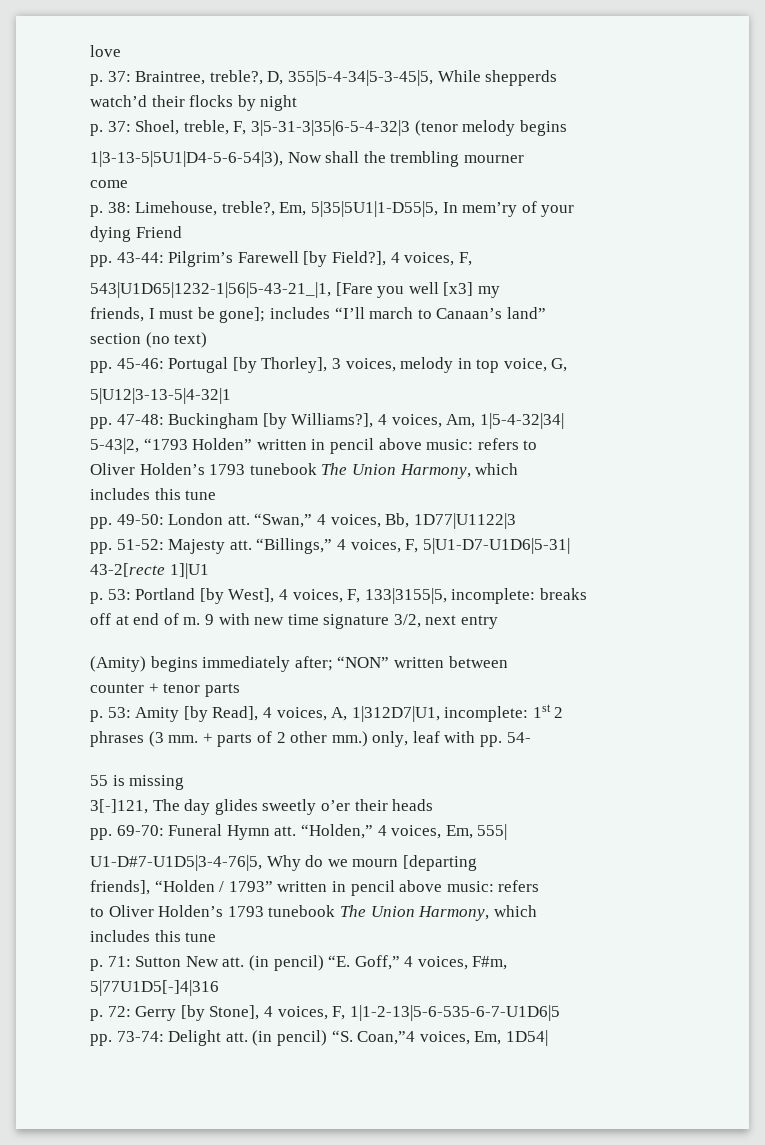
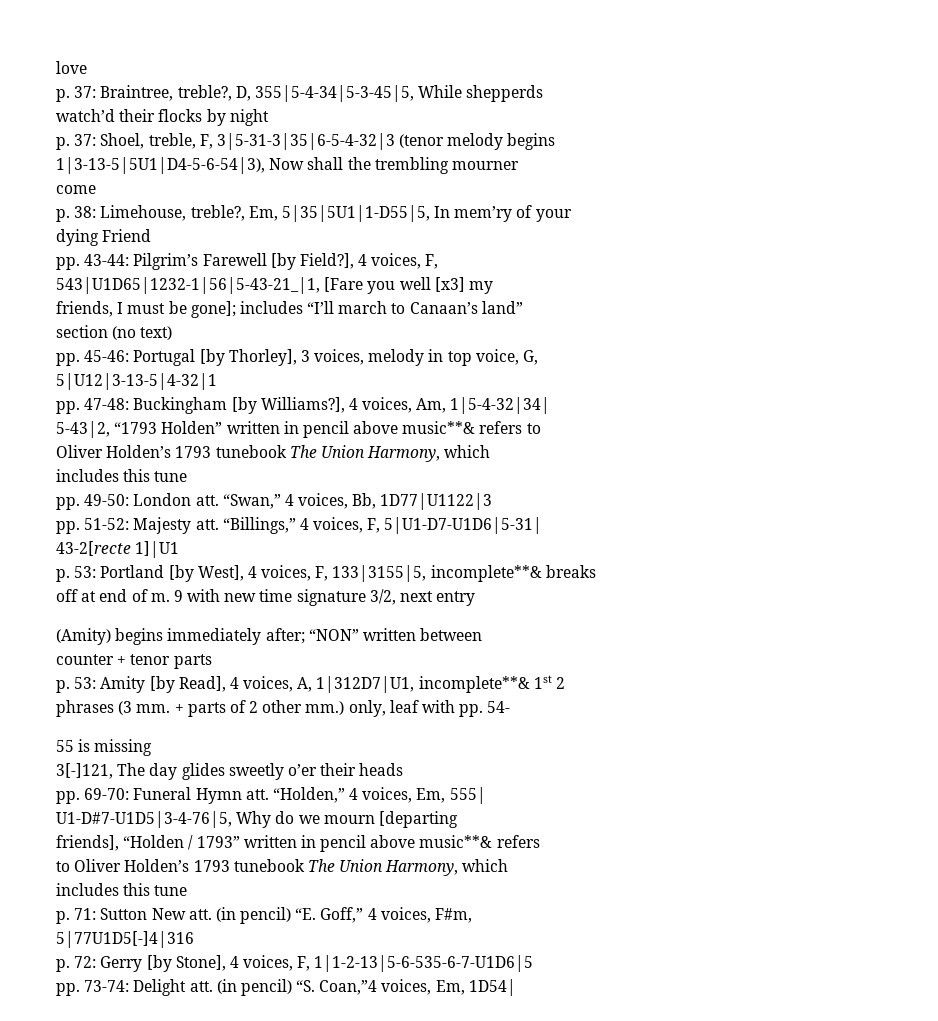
[426,439,474,450] music: -> [402,421,476,434] music**&
[451,588,536,604] incomplete: -> [430,565,542,582] incomplete**&
[444,706,529,722] incomplete: -> [418,676,530,693] incomplete**&
[446,881,494,892] music: -> [419,835,493,848] music**&

